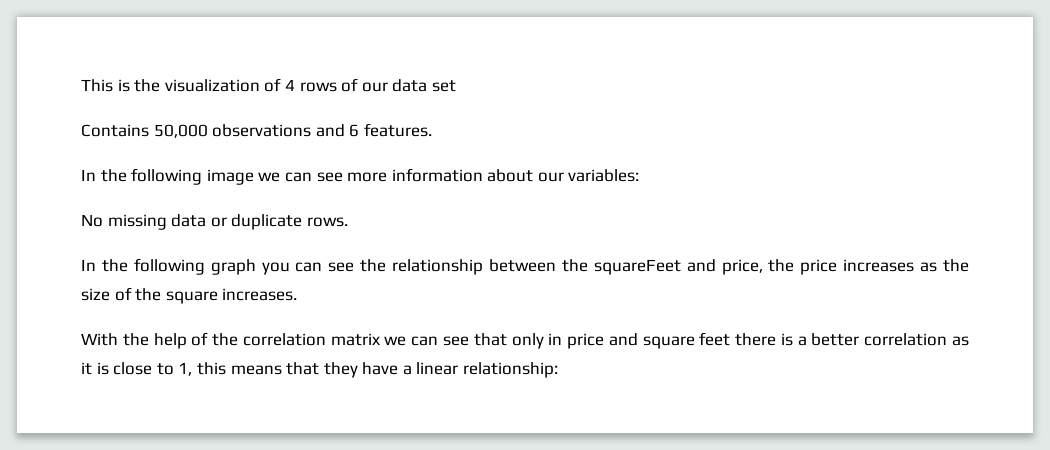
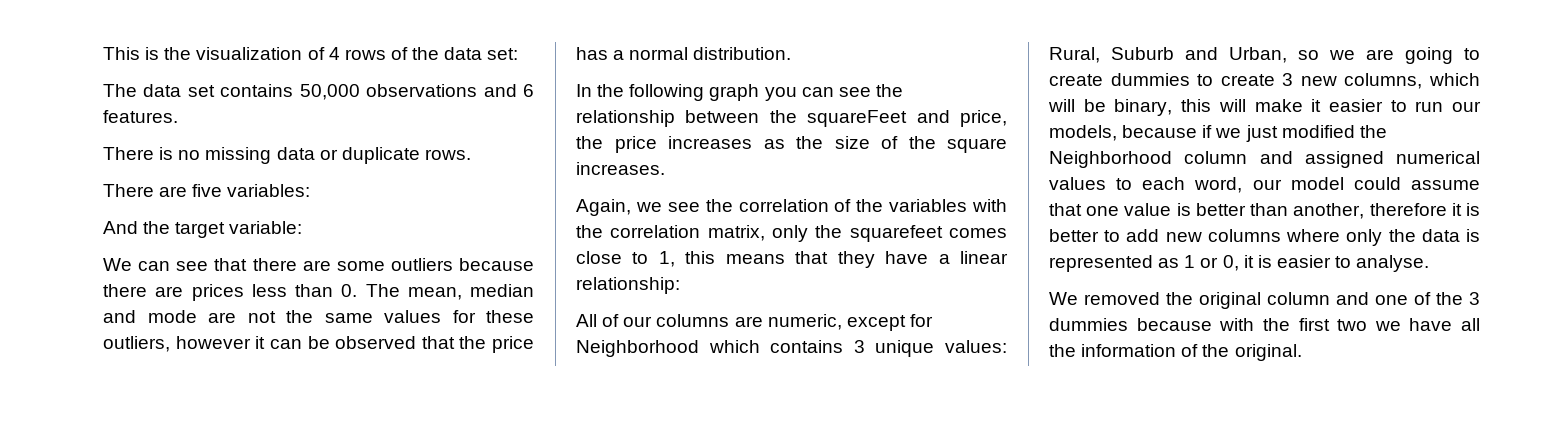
[361,82,388,92] our -> [412,47,519,60] [103,84,137,97] the data set: // The
[81,124,149,137] // Contains -> [220,84,294,97] contains
[81,168,640,185] [81,214,103,227] In the following image we can see more information about our variables: // No -> [103,147,201,160] There is no
(348, 222) none -> [103,184,311,197] [103,221,303,238] [103,258,534,271] [103,284,534,301] [103,310,534,323] [103,336,534,353] [576,47,792,60] // There are five variables: // And the target variable: // We can see that there are some outliers because there are prices less than 0. The mean, median and mode are not the same values for these outliers, however it can be observed that the price has a normal distribution.
[81,332,969,349] [81,362,109,375] With the help of the correlation matrix we can see that only in price and square feet there is a better correlation as it is -> [576,199,1007,216] [576,225,1007,242] Again, we see the correlation of the variables with the correlation matrix, only the squarefeet comes
(559, 370) none -> [576,314,933,331] [576,340,1007,357] [1049,47,1480,64] [1049,73,1480,89] [1048,99,1481,116] [1049,125,1387,142] [1049,151,1480,168] [1049,177,1480,193] [1049,203,1480,219] [1049,229,1480,246] [1049,255,1430,272] [1049,292,1480,309] [1049,318,1480,331] [1049,344,1302,361] // All of our columns are numeric, except for Neighborhood which contains 3 unique values: Rural, Suburb and Urban, so we are going to create dummies to create 3 new columns, which will be binary, this will make it easier to run our models, because if we just modified the Neighborhood column and assigned numerical values to each word, our model could assume that one value is better than another, therefore it is better to add new columns where only the data is represented as 1 or 0, it is easier to analyse. // We removed the original column and one of the 3 dummies because with the first two we have all the information of the original.

